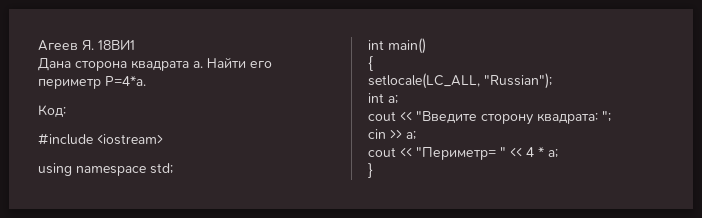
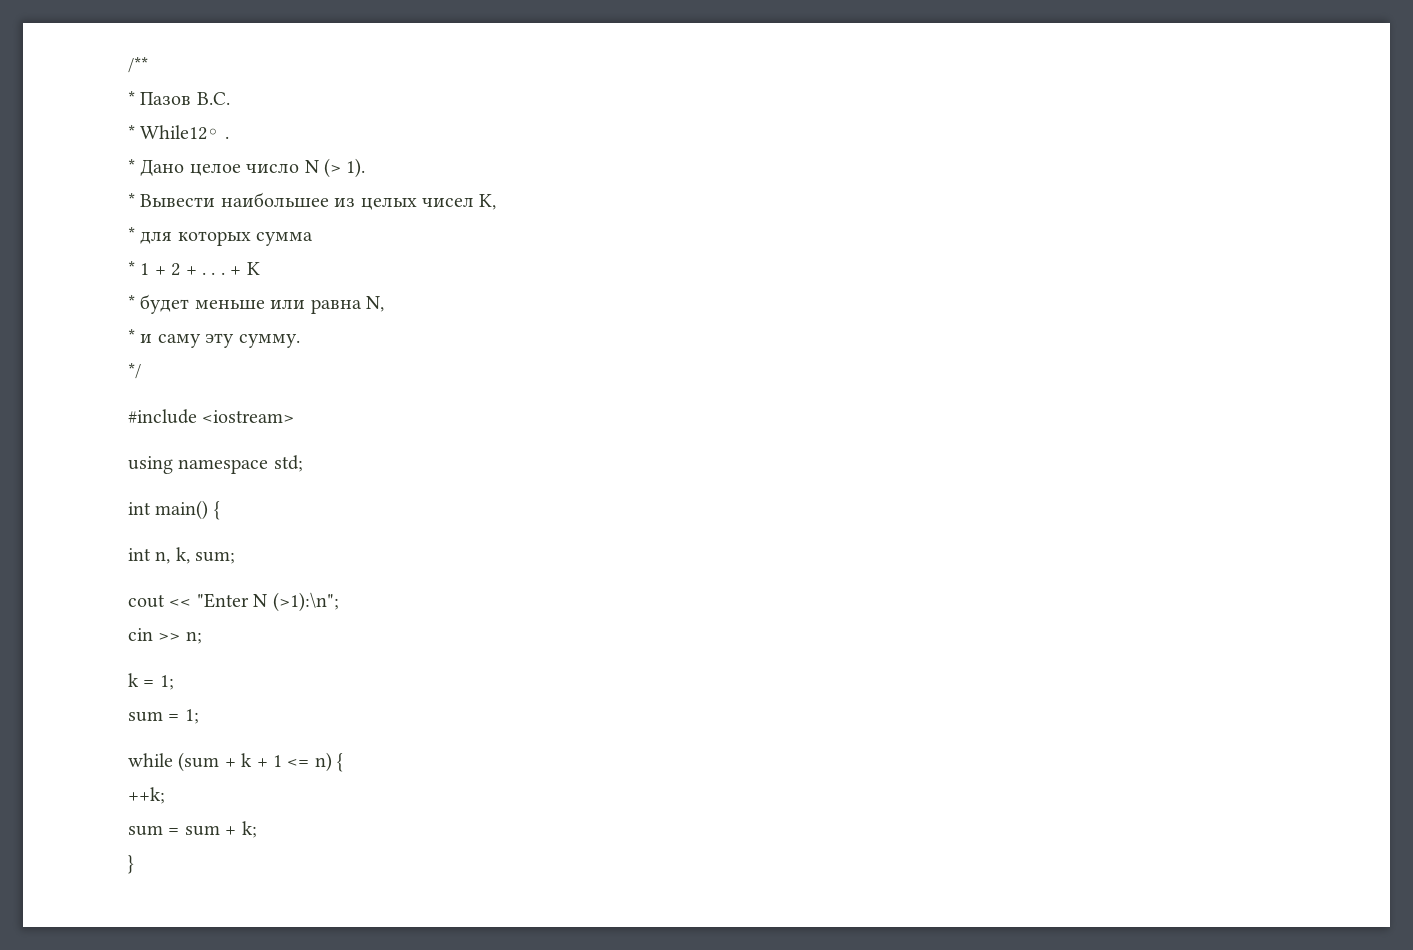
[38,39,135,51] [38,57,272,71] [38,76,146,89] [38,105,66,117] Агеев Я. 18ВИ1 // Дана сторона квадрата а. Найти его периметр P=4*a. // Код: -> [128,57,148,73] [128,91,230,105] [128,125,229,140] [128,158,366,178] [128,192,497,210] [128,227,314,246] [128,261,260,276] [128,294,384,314] [128,329,300,348] [128,363,141,379] /** // * Пазов В.С. // * While12◦ . // * Дано целое число N (> 1). // * Вывести наибольшее из целых чисел K, // * для которых сумма // * 1 + 2 + . . . + K // * будет меньше или равна N, // * и саму эту сумму. // */
[368,56,373,71] [368,73,552,89] [368,93,398,104] [368,111,611,125] [368,129,416,140] [368,147,558,160] // { // setlocale(LC_ALL, "Russian"); // int a; // cout << "Введите сторону квадрата: "; // cin >> a; // cout << "Периметр= " << 4 * a; -> [213,501,220,520] [128,547,236,564] [128,592,339,612] [128,628,202,644] [128,673,174,690] [128,709,199,724] [128,752,344,772] [128,787,165,804] [128,821,257,838] { // int n, k, sum; // cout << "Enter N (>1):\n"; // cin >> n; // k = 1; // sum = 1; // while (sum + k + 1 <= n) { // ++k; // sum = sum + k;

